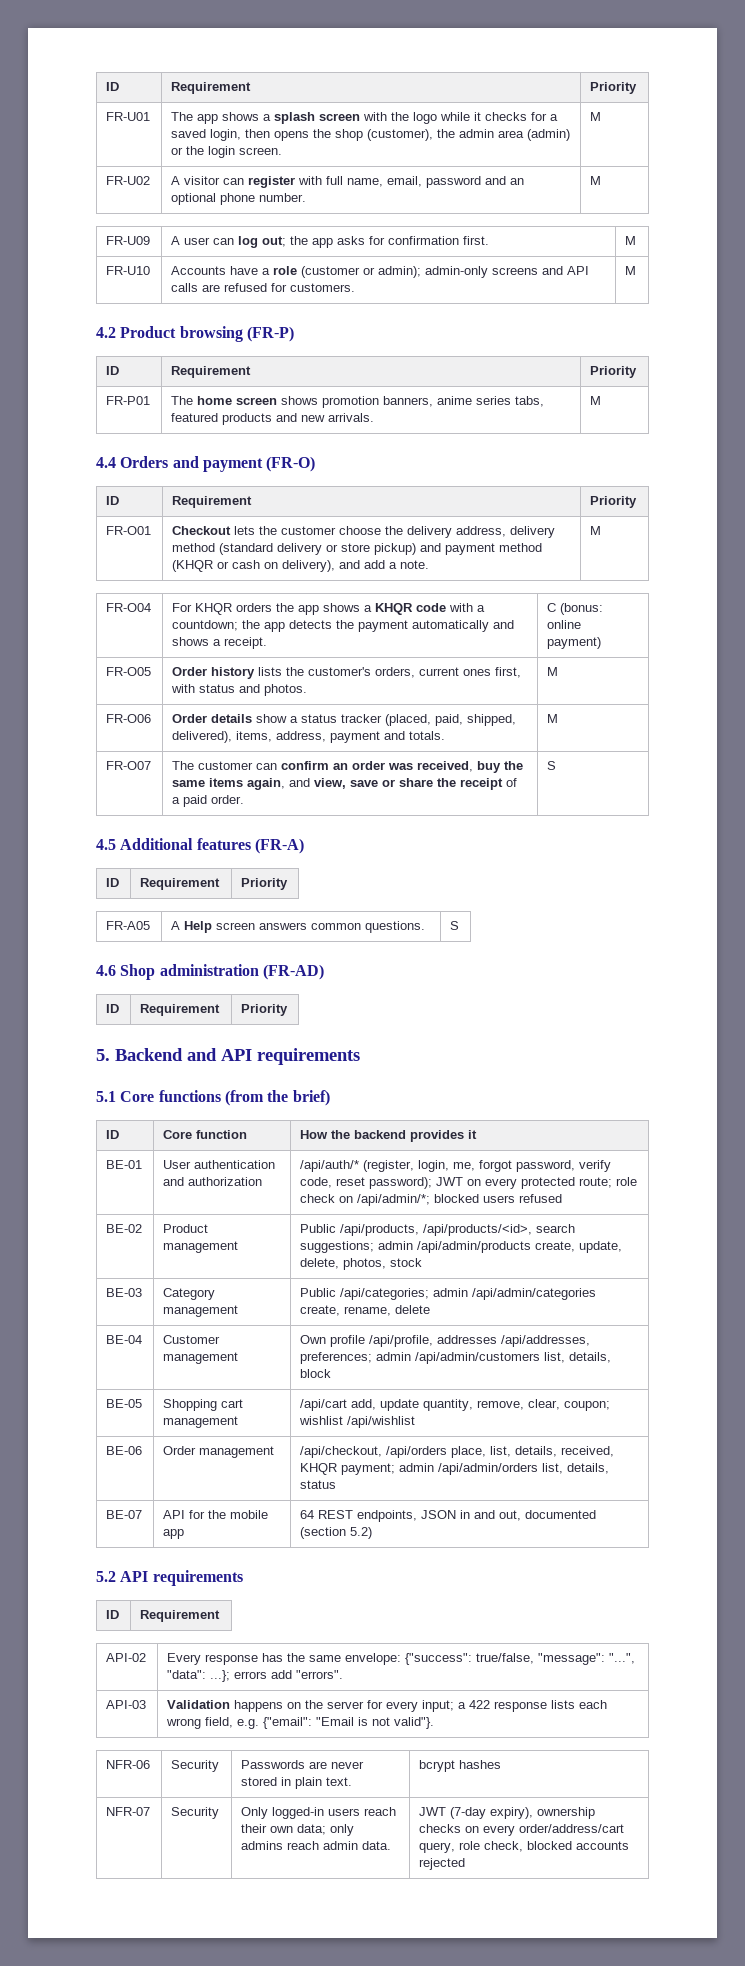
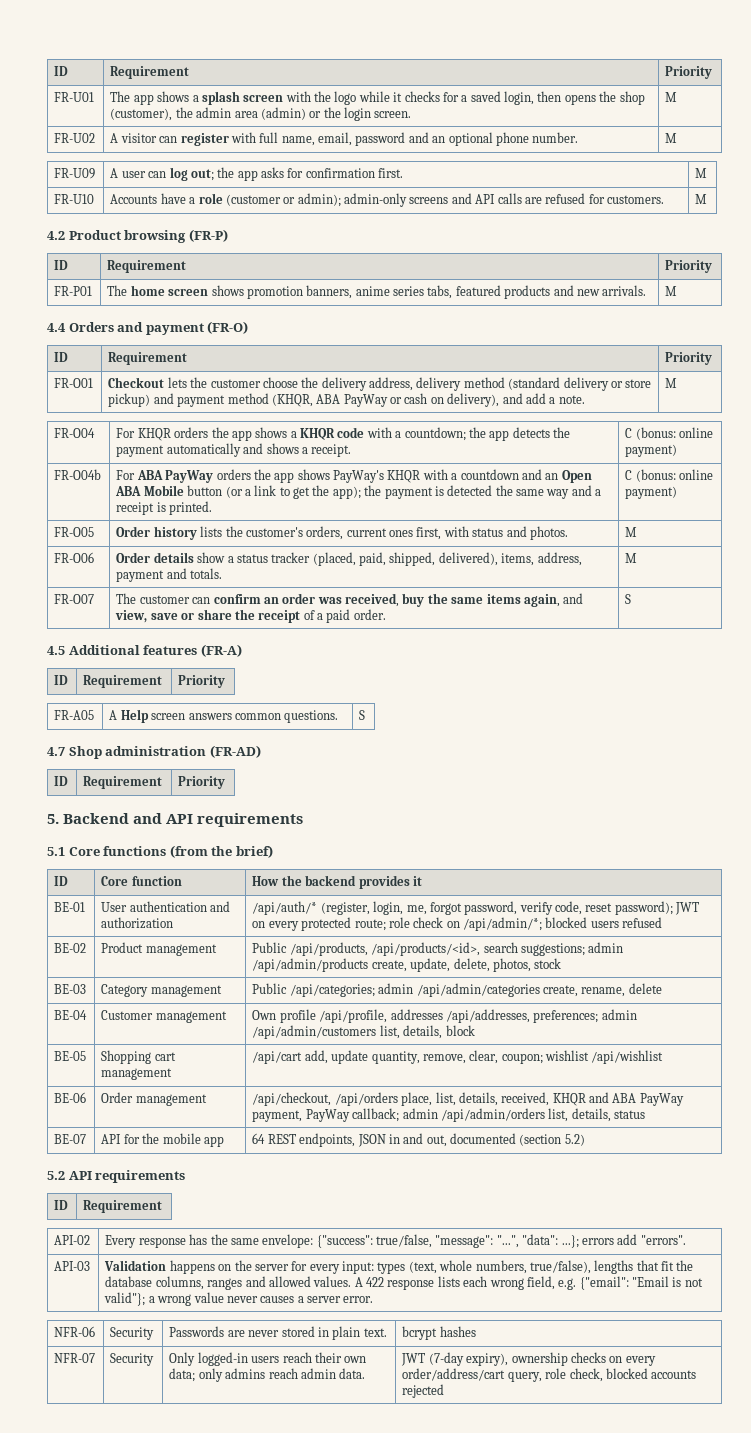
[172,560,214,572] (KHQR -> [271,394,388,407] (KHQR, ABA PayWay
(602, 643) none -> [54,469,102,480] [116,469,592,483] [115,485,602,499] [116,501,213,515] [625,469,714,482] [625,486,678,499] // FR-O04b | For ABA PayWay orders the app shows PayWay's KHQR with a countdown and an Open ABA Mobile button (or a link to get the app); the payment is detected the same way and a receipt is printed. | C (bonus: online payment)
[96,965,116,976] 4.6 -> [47,747,65,756] 4.7
[341,1463,396,1475] payment; -> [589,1092,684,1106] [252,1108,400,1122] and ABA PayWay payment, PayWay callback;
[422,1700,467,1712] input; a -> [342,1260,694,1274] [105,1276,363,1290] input: types (text, whole numbers, true/false), lengths that fit the database columns, ranges and allowed values. A
[394,1717,435,1729] valid"}. -> [104,1292,374,1306] valid"}; a wrong value never causes a server error.

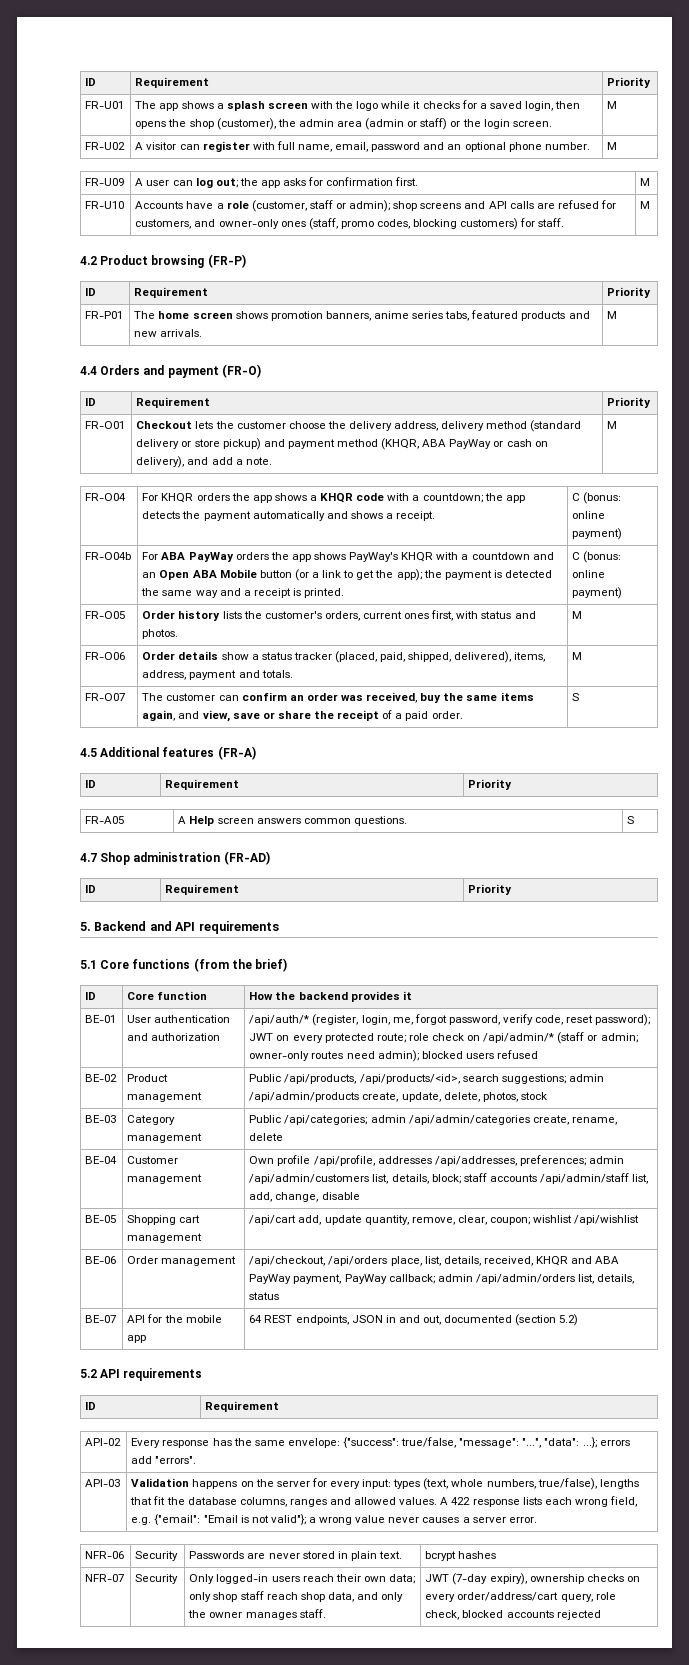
[260,107,306,120] (admin) -> [365,118,448,130] (admin or staff)
[225,194,281,206] (customer -> [251,200,333,212] (customer, staff
[344,193,408,207] admin-only -> [393,201,418,211] shop
[607,195,665,204] customers. -> [135,218,565,230] customers, and owner-only ones (staff, promo codes, blocking customers) for staff.
[463,917,543,931] /api/admin/*; -> [483,1032,638,1044] [249,1050,419,1062] /api/admin/* (staff or admin; owner-only routes need admin);
[445,1025,475,1036] block -> [431,1173,649,1184] [249,1192,360,1202] block; staff accounts /api/admin/staff list, add, change, disable
[225,1368,366,1379] admins reach admin data. -> [213,1591,404,1602] [188,1609,326,1620] shop staff reach shop data, and only the owner manages staff.

